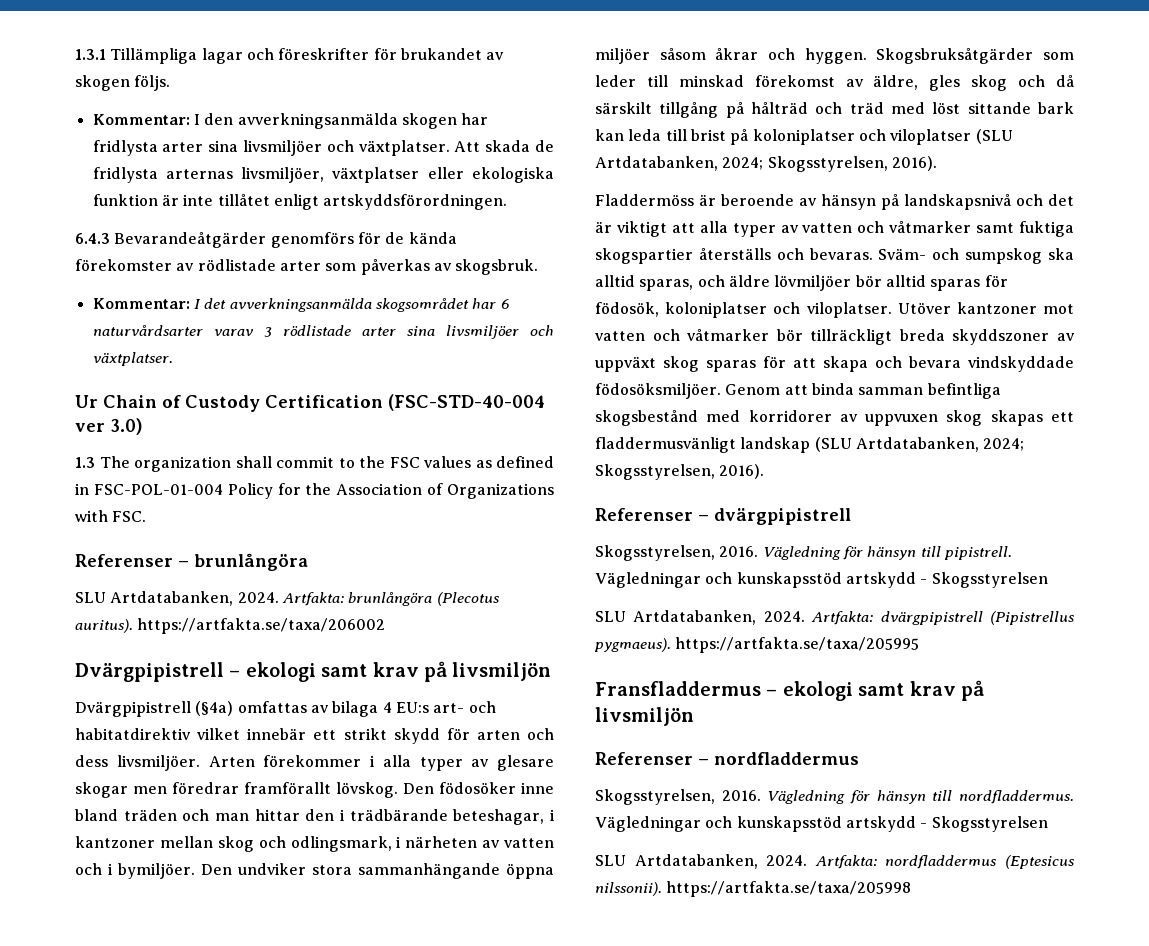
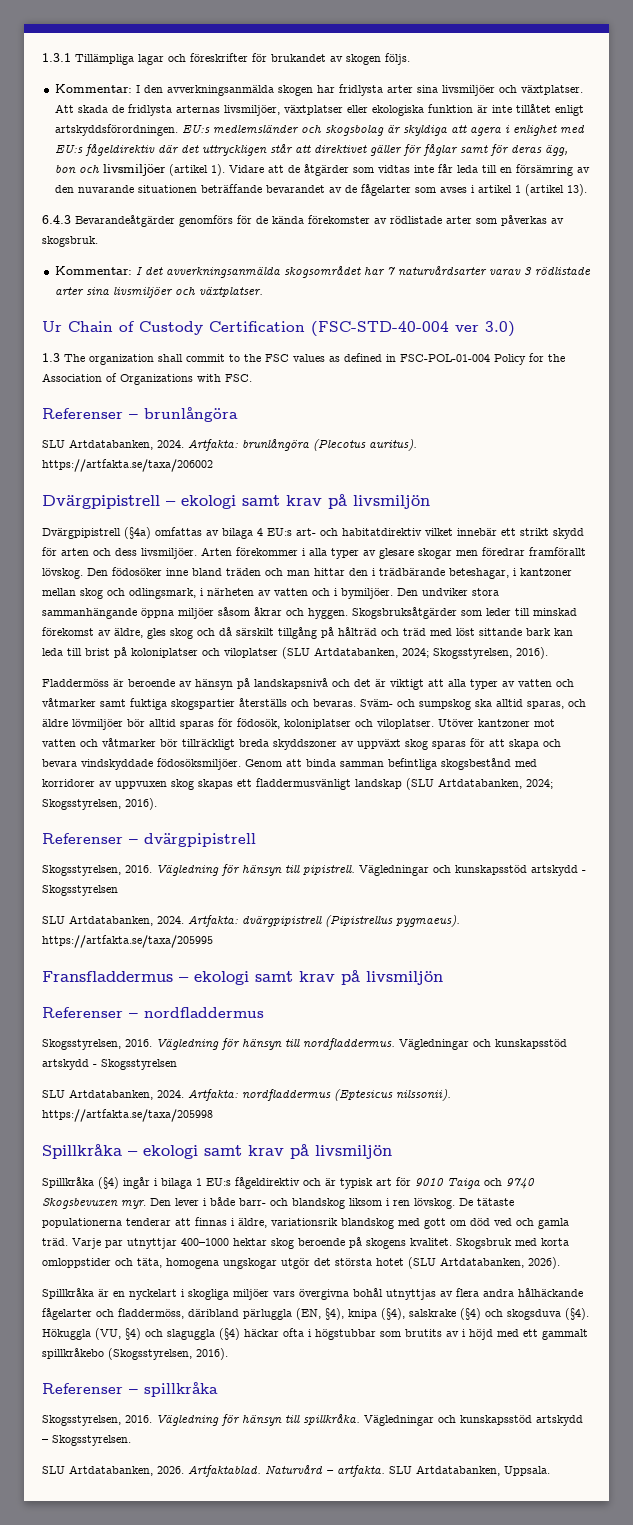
(508, 202) none -> [181,124,585,136] [54,144,568,156] [54,164,590,176] [54,184,587,196] EU:s medlemsländer och skogsbolag är skyldiga att agera i enlighet med EU:s fågeldirektiv där det uttryckligen står att direktivet gäller för fåglar samt för deras ägg, bon och livsmiljöer (artikel 1). Vidare att de åtgärder som vidtas inte får leda till en försämring av den nuvarande situationen beträffande bevarandet av de fågelarter som avses i artikel 1 (artikel 13).
[500,299,509,309] 6 -> [386,267,396,275] 7
(912, 889) none -> [42,1144,392,1159] [42,1177,535,1189] [42,1197,514,1209] [42,1217,569,1229] [42,1237,569,1249] [42,1257,560,1269] [42,1288,583,1300] [42,1308,589,1320] [42,1328,588,1340] [42,1348,228,1360] [42,1382,218,1397] [42,1414,583,1426] [42,1435,131,1446] [42,1465,550,1477] // Spillkråka – ekologi samt krav på livsmiljön // Spillkråka (§4) ingår i bilaga 1 EU:s fågeldirektiv och är typisk art för 9010 Taiga och 9740 Skogsbevuxen myr. Den lever i både barr- och blandskog liksom i ren lövskog. De tätaste populationerna tenderar att finnas i äldre, variationsrik blandskog med gott om död ved och gamla träd. Varje par utnyttjar 400–1000 hektar skog beroende på skogens kvalitet. Skogsbruk med korta omloppstider och täta, homogena ungskogar utgör det största hotet (SLU Artdatabanken, 2026). // Spillkråka är en nyckelart i skogliga miljöer vars övergivna bohål utnyttjas av flera andra hålhäckande fågelarter och fladdermöss, däribland pärluggla (EN, §4), knipa (§4), salskrake (§4) och skogsduva (§4). Hökuggla (VU, §4) och slaguggla (§4) häckar ofta i högstubbar som brutits av i höjd med ett gammalt spillkråkebo (Skogsstyrelsen, 2016). // Referenser – spillkråka // Skogsstyrelsen, 2016. Vägledning för hänsyn till spillkråka. Vägledningar och kunskapsstöd artskydd – Skogsstyrelsen. // SLU Artdatabanken, 2026. Artfaktablad. Naturvård – artfakta. SLU Artdatabanken, Uppsala.

